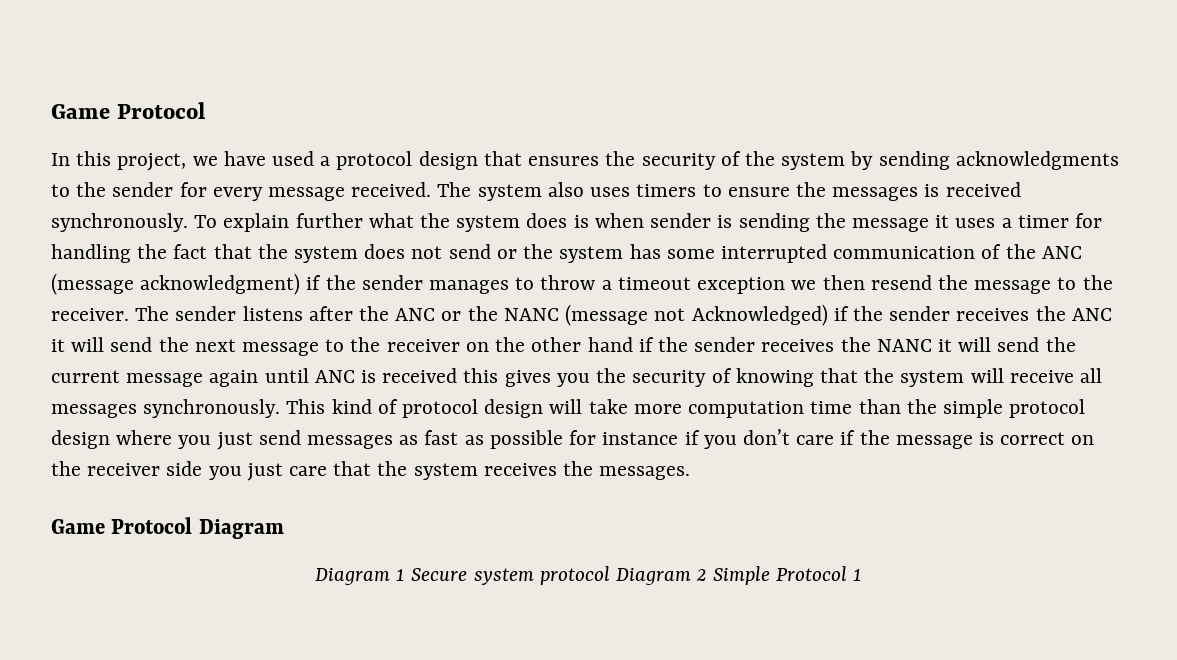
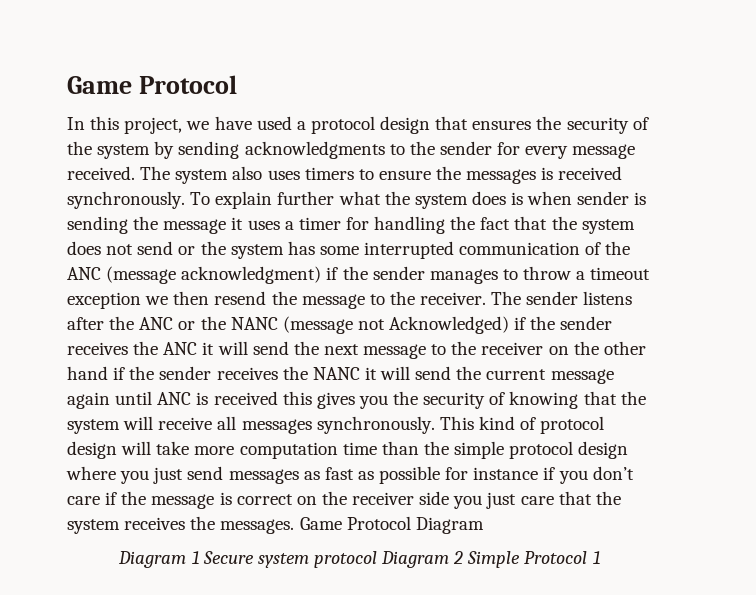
(691, 473) // -> (295, 526) none

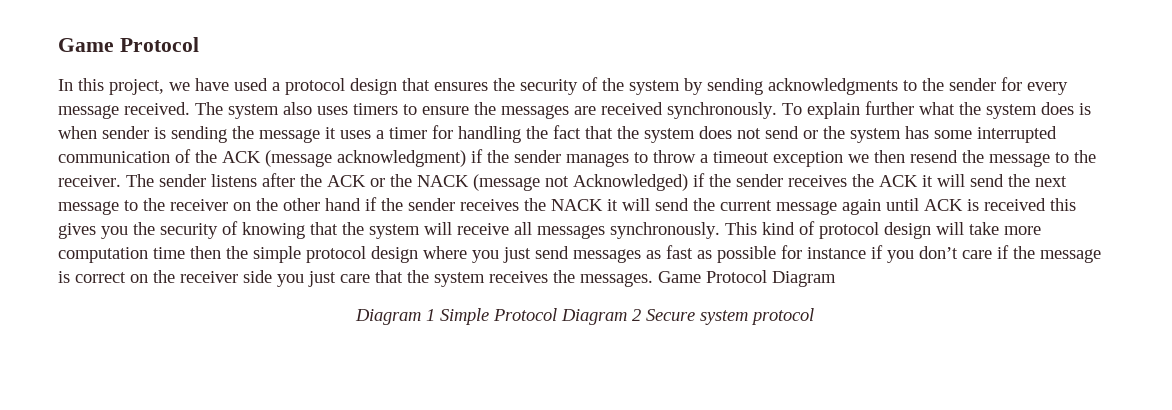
[541,167,554,180] is -> [574,106,596,115] are
[67,267,101,280] ANC -> [222,151,261,163] ACK
[139,316,278,330] ANC or the NANC -> [327,174,469,187] ACK or the NACK
[163,342,198,355] ANC -> [879,175,918,187] ACK
[312,367,360,380] NANC -> [551,199,603,211] NACK
[157,392,192,405] ANC -> [924,199,963,211] ACK
[381,441,419,455] than -> [190,246,221,259] then
[202,551,600,568] Secure system protocol Diagram 2 Simple Protocol 1 -> [440,308,814,325] Simple Protocol Diagram 2 Secure system protocol

